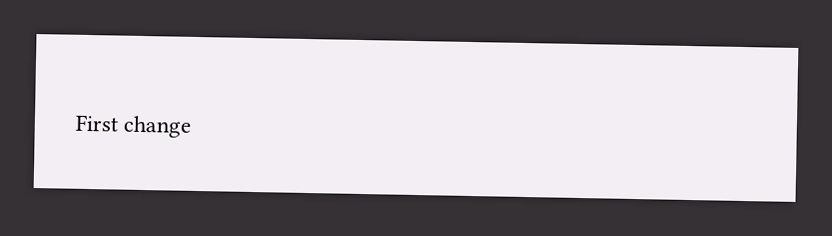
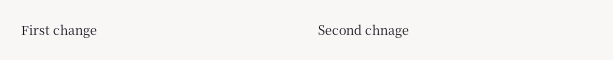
(192, 126) none -> [318,24,410,38] // Second chnage

